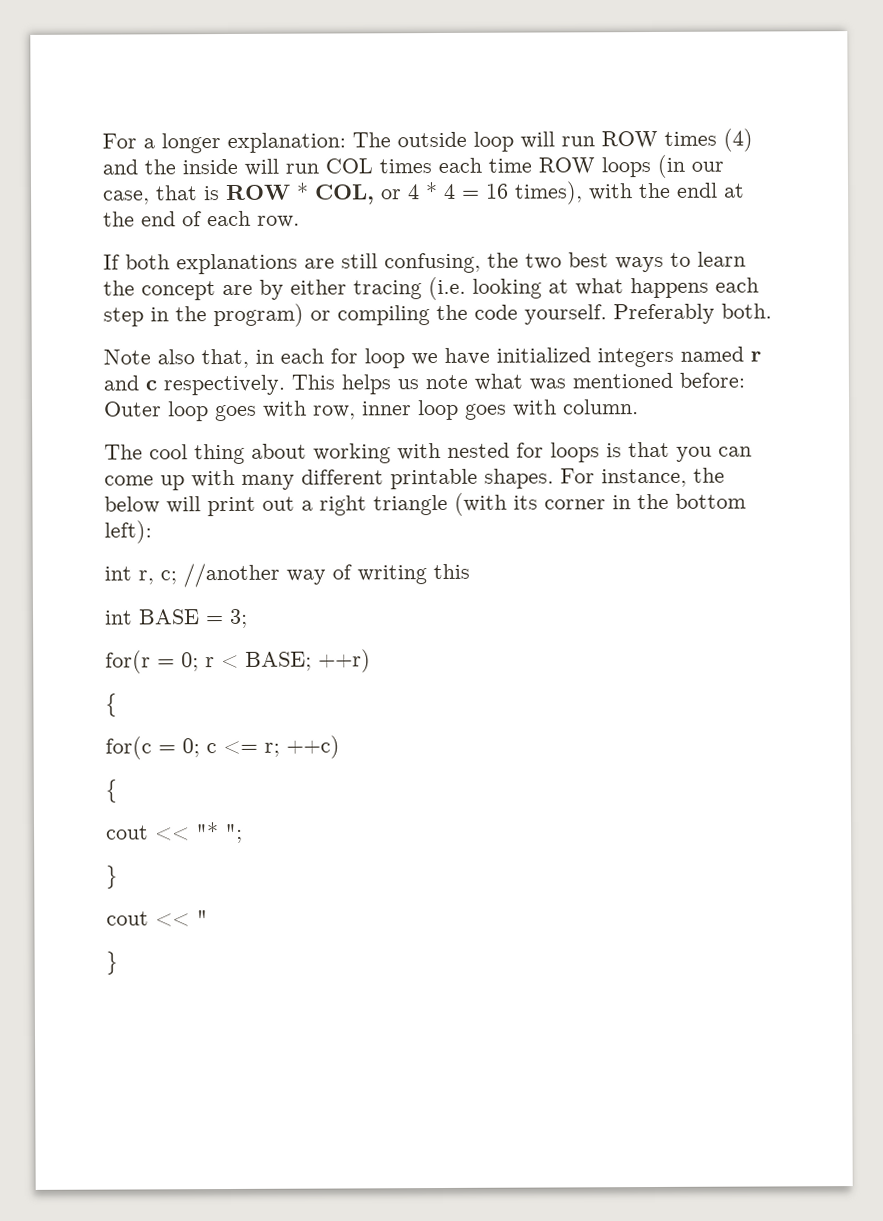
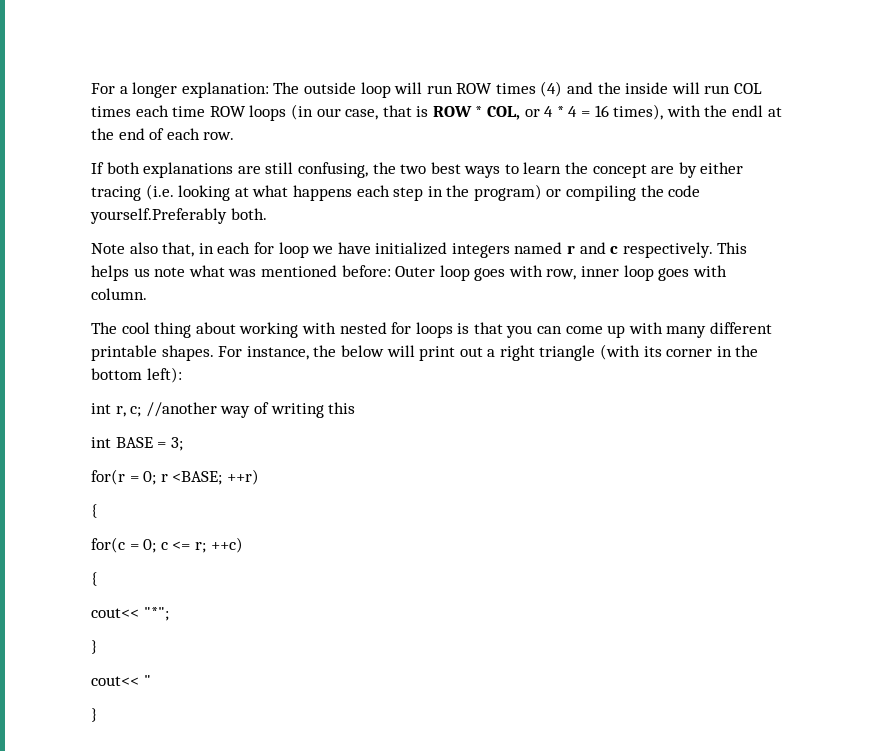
[524,303,715,325] yourself. Preferably -> [90,208,227,224] yourself.Preferably
[221,651,312,671] < BASE; -> [172,471,223,485] <BASE;
[106,822,243,844] cout << "* "; -> [91,607,169,621] cout<< "*";
[106,911,190,927] cout << -> [91,676,139,686] cout<<

